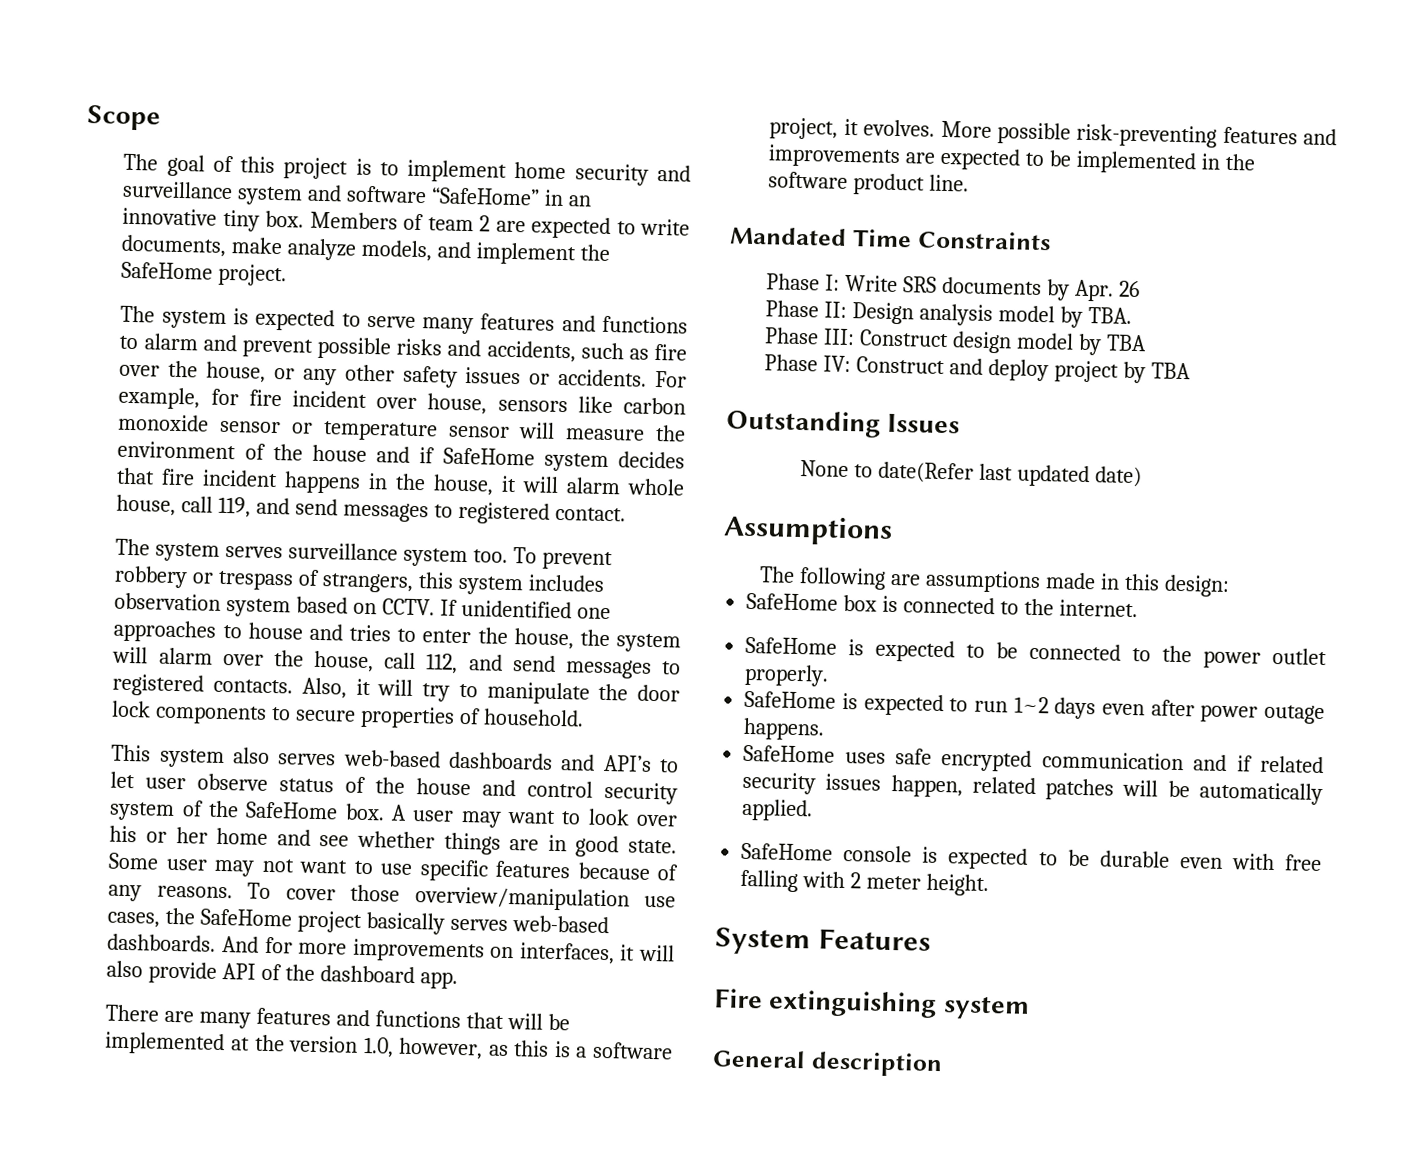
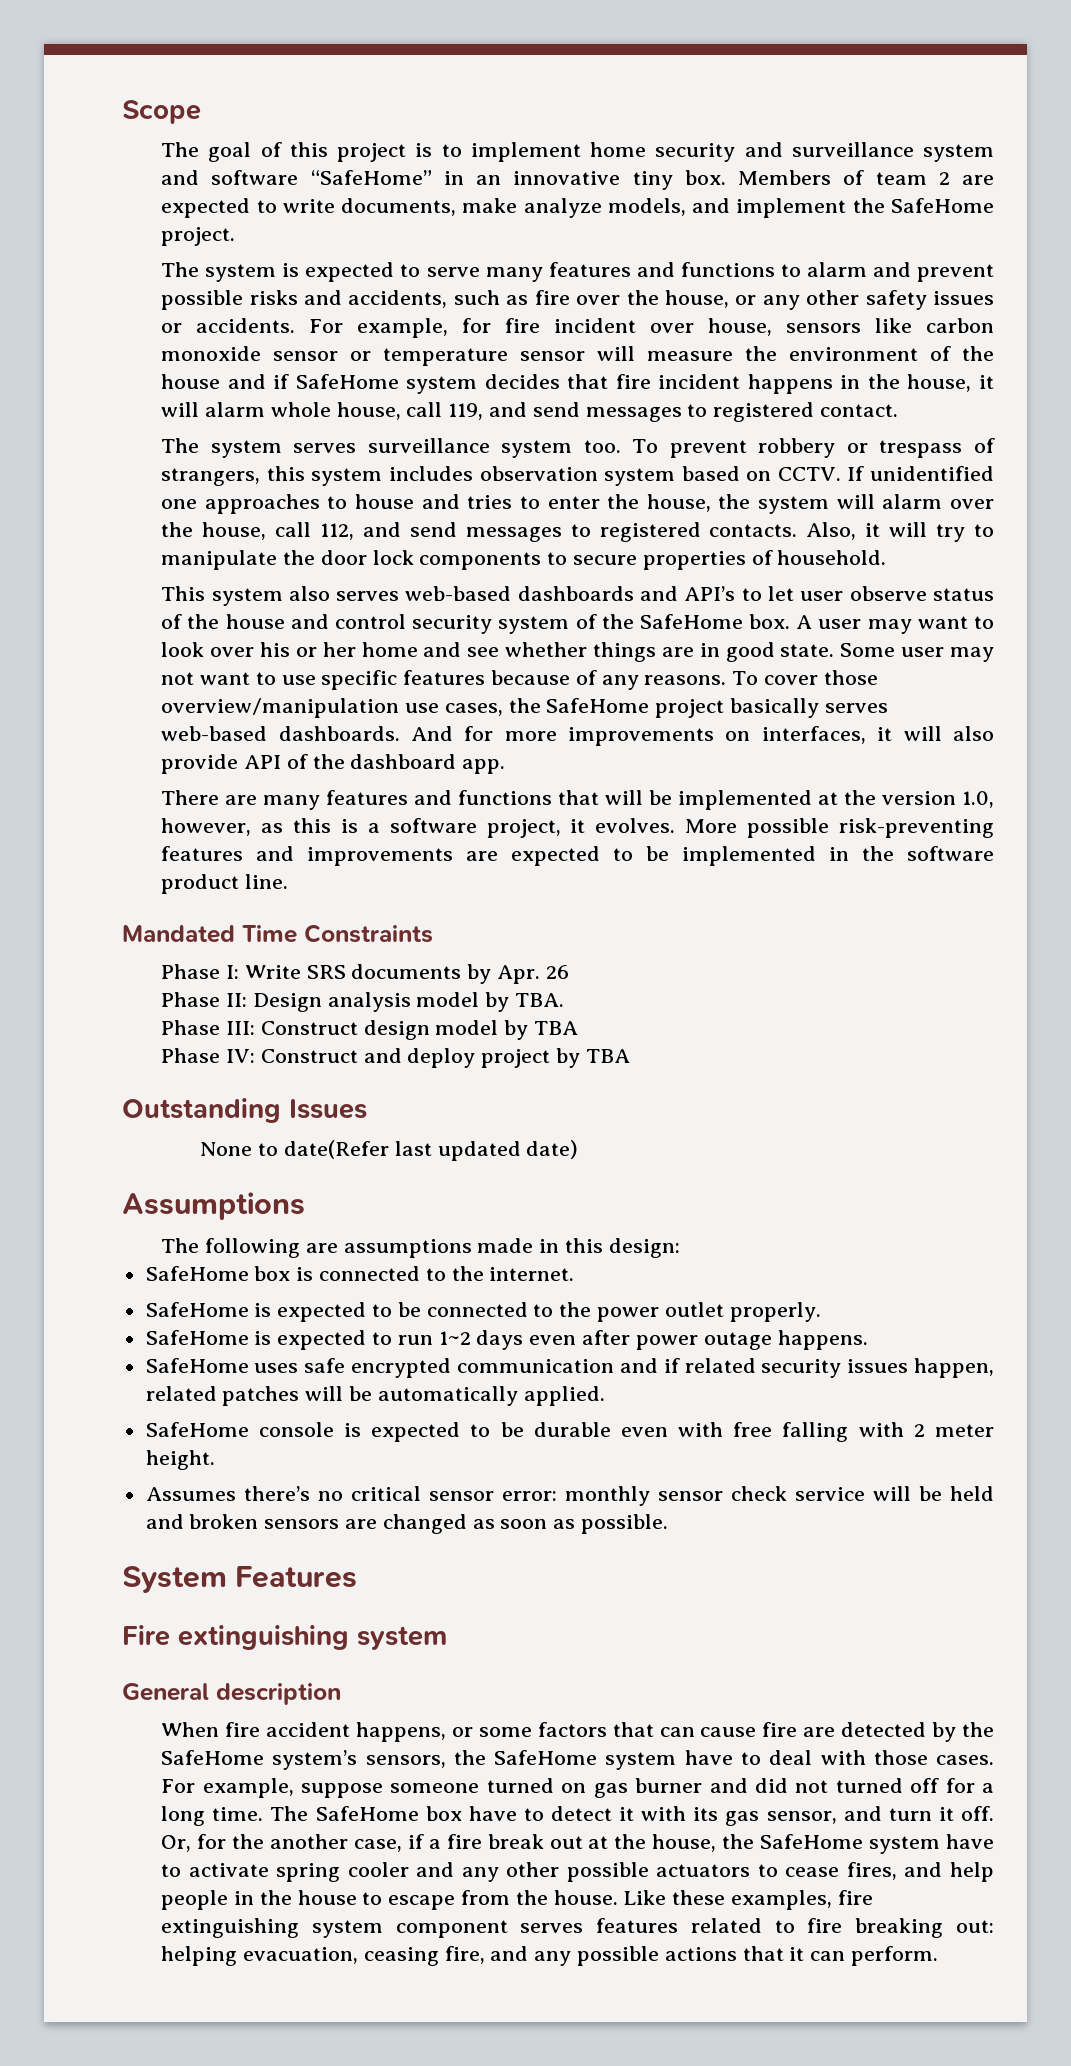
(989, 885) none -> [145,1486,995,1506] [145,1514,669,1534] // Assumes there’s no critical sensor error: monthly sensor check service will be held and broken sensors are changed as soon as possible.
(943, 1064) none -> [161,1722,994,1742] [161,1750,994,1770] [161,1778,994,1798] [161,1806,994,1826] [161,1834,994,1854] [161,1862,994,1882] [161,1890,873,1910] [161,1918,994,1938] [161,1946,939,1966] // When fire accident happens, or some factors that can cause fire are detected by the SafeHome system’s sensors, the SafeHome system have to deal with those cases. For example, suppose someone turned on gas burner and did not turned off for a long time. The SafeHome box have to detect it with its gas sensor, and turn it off. Or, for the another case, if a fire break out at the house, the SafeHome system have to activate spring cooler and any other possible actuators to cease fires, and help people in the house to escape from the house. Like these examples, fire extinguishing system component serves features related to fire breaking out: helping evacuation, ceasing fire, and any possible actions that it can perform.

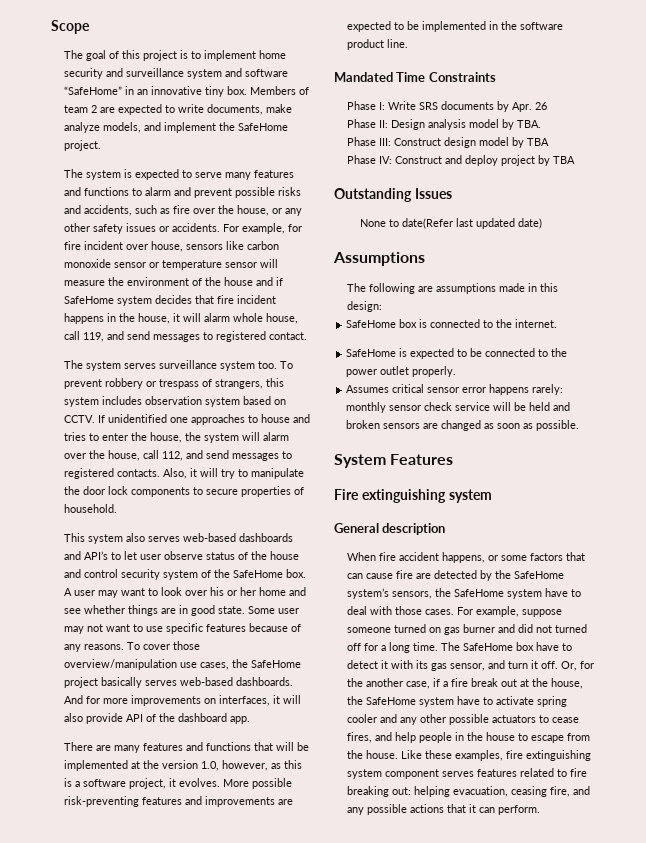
[145,1330,868,1350] [145,1358,995,1378] [145,1386,605,1406] [145,1422,994,1442] [145,1450,215,1470] [145,1486,557,1501] SafeHome is expected to run 1~2 days even after power outage happens. // SafeHome uses safe encrypted communication and if related security issues happen, related patches will be automatically applied. // SafeHome console is expected to be durable even with free falling with 2 meter height. // Assumes there’s no critical sensor error: -> [346,384,564,395] Assumes critical sensor error happens rarely:

